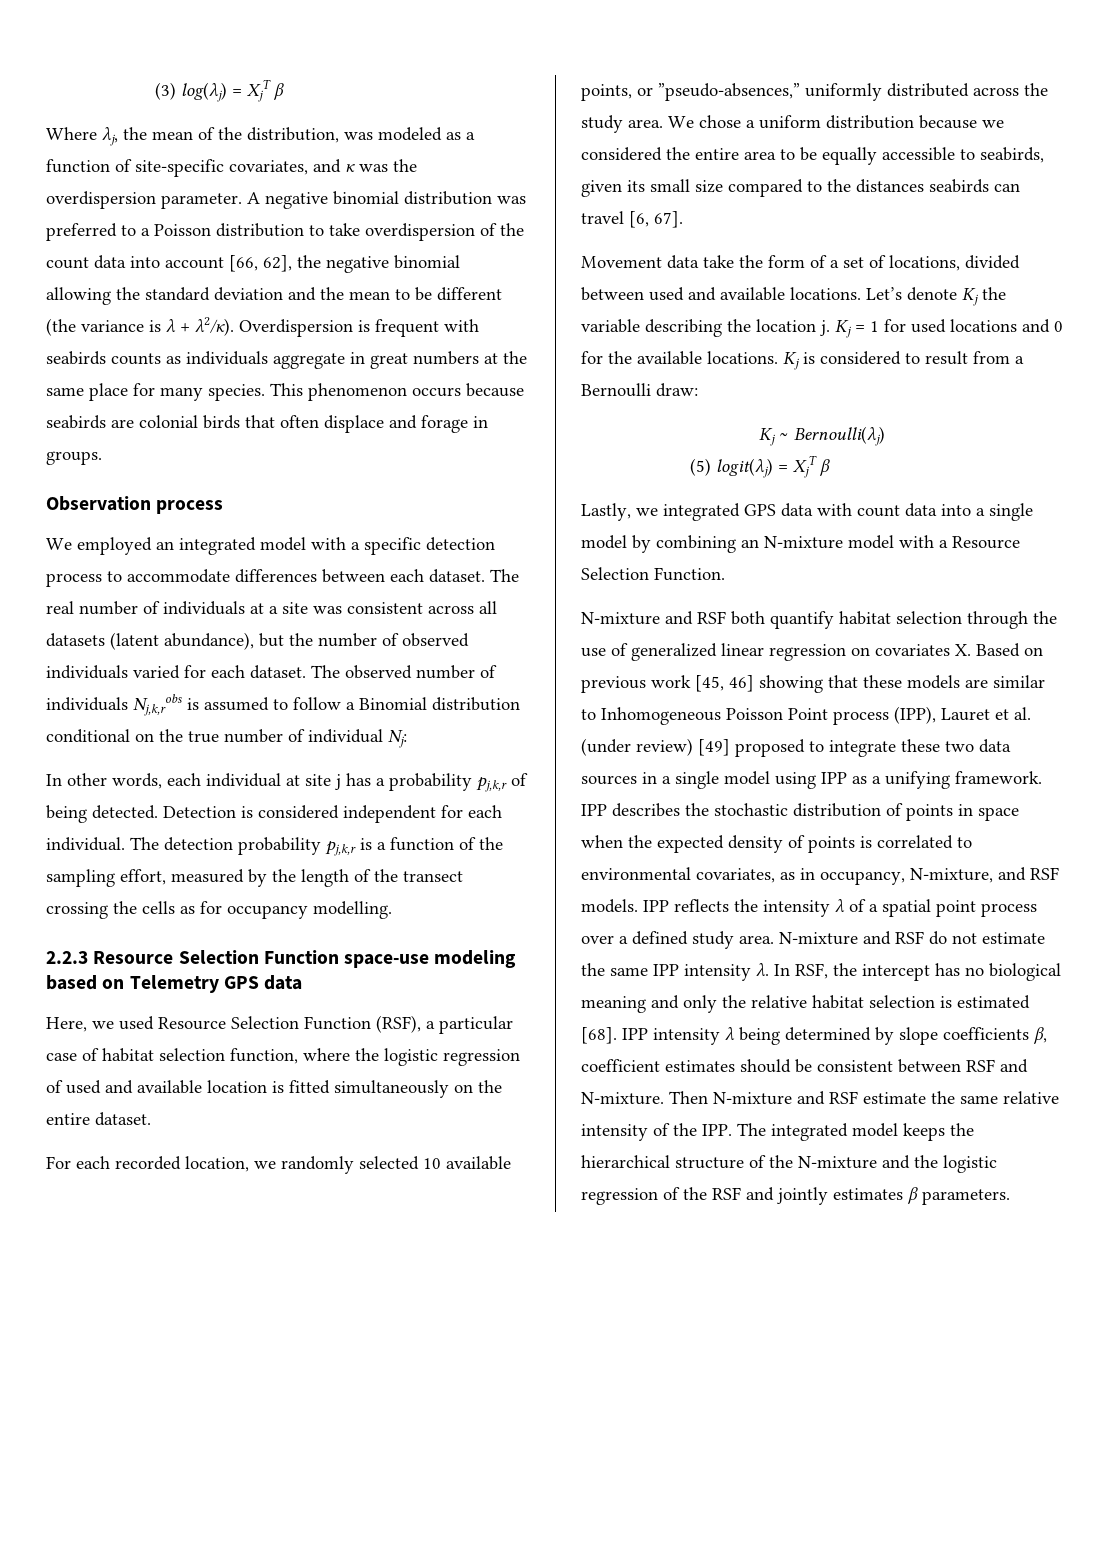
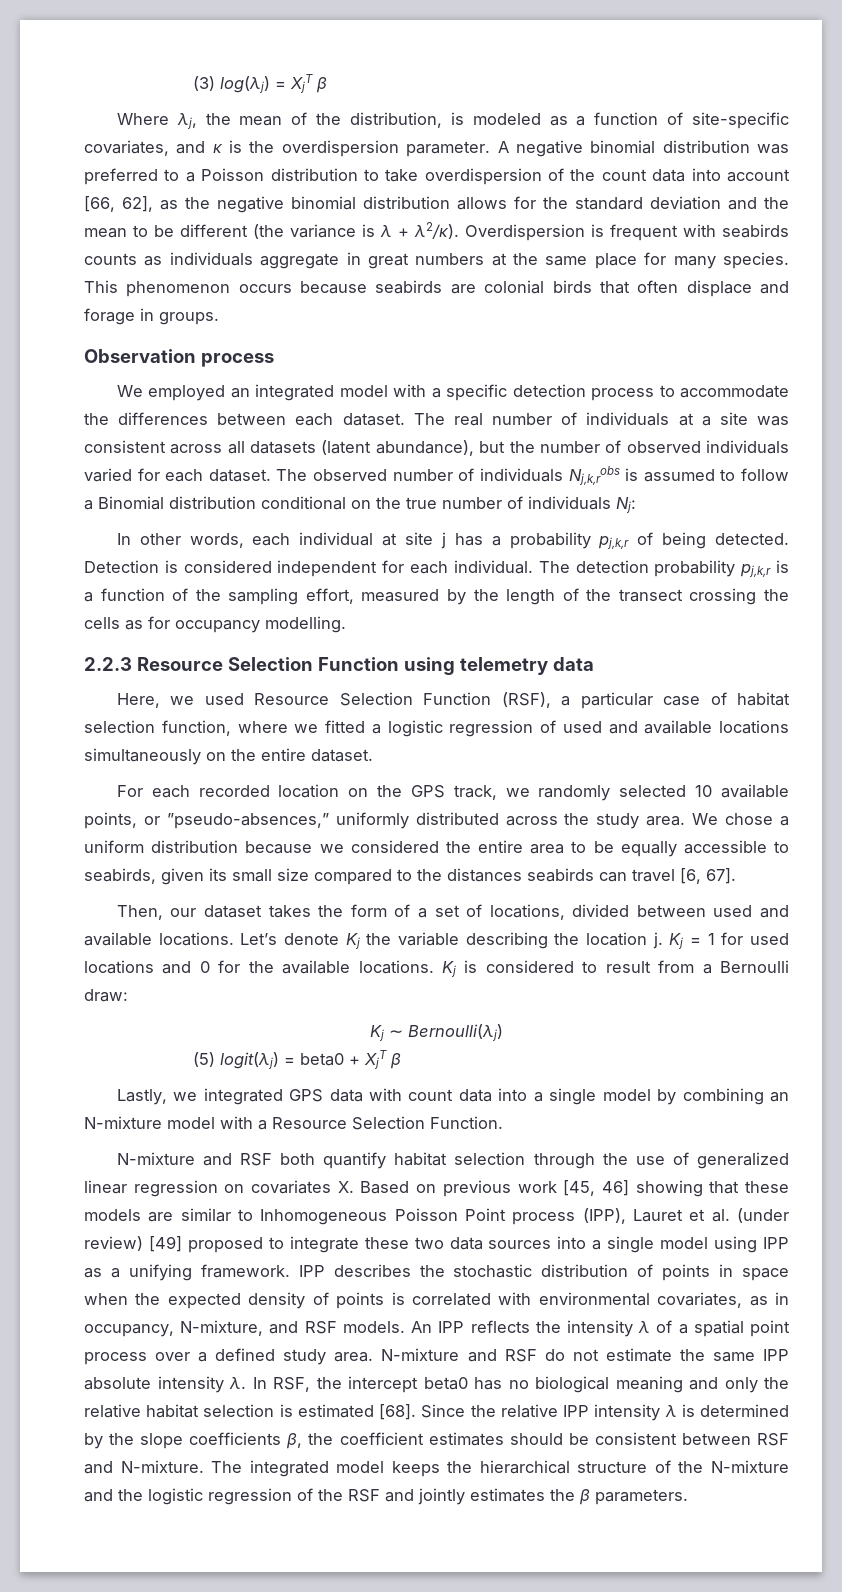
[344,132,373,140] was -> [450,112,464,125] is
[359,164,388,172] was -> [229,140,243,153] is
(292, 263) none -> [160,200,178,210] as
[46,287,111,305] allowing -> [363,196,536,210] distribution allows for
(230, 576) none -> [84,413,109,425] the
[308,729,383,743] individual -> [528,496,611,510] individuals
[344,950,517,968] [46,975,259,993] space-use modeling based on Telemetry GPS -> [403,657,548,675] using telemetry
[355,1048,379,1061] the -> [294,720,381,734] we fitted a
[207,1080,330,1094] location is fitted -> [719,720,789,734] locations
[185,1156,249,1172] location, -> [278,784,497,800] location on the GPS track,
[581,255,734,269] Movement data take -> [116,905,311,920] Then, our dataset takes
(789, 468) none -> [299,1053,360,1066] beta0 +
[642,772,657,784] in -> [557,1236,587,1249] into
[957,837,972,848] to -> [498,1292,532,1305] with
(638, 906) none -> [411,1321,433,1333] An
(679, 970) none -> [84,1377,151,1390] absolute
(930, 972) none -> [423,1377,468,1390] beta0
(617, 1035) none -> [421,1404,558,1418] Since the relative
[739,1027,780,1045] being -> [681,1404,695,1417] is
(894, 1036) none -> [109,1433,135,1445] the
(1047, 1035) none -> [308,1433,334,1445] the
[669,1091,1059,1105] [581,1123,732,1141] Then N-mixture and RSF estimate the same relative intensity of the IPP. -> (204, 1466) none
(903, 1194) none -> [550,1489,575,1501] the

